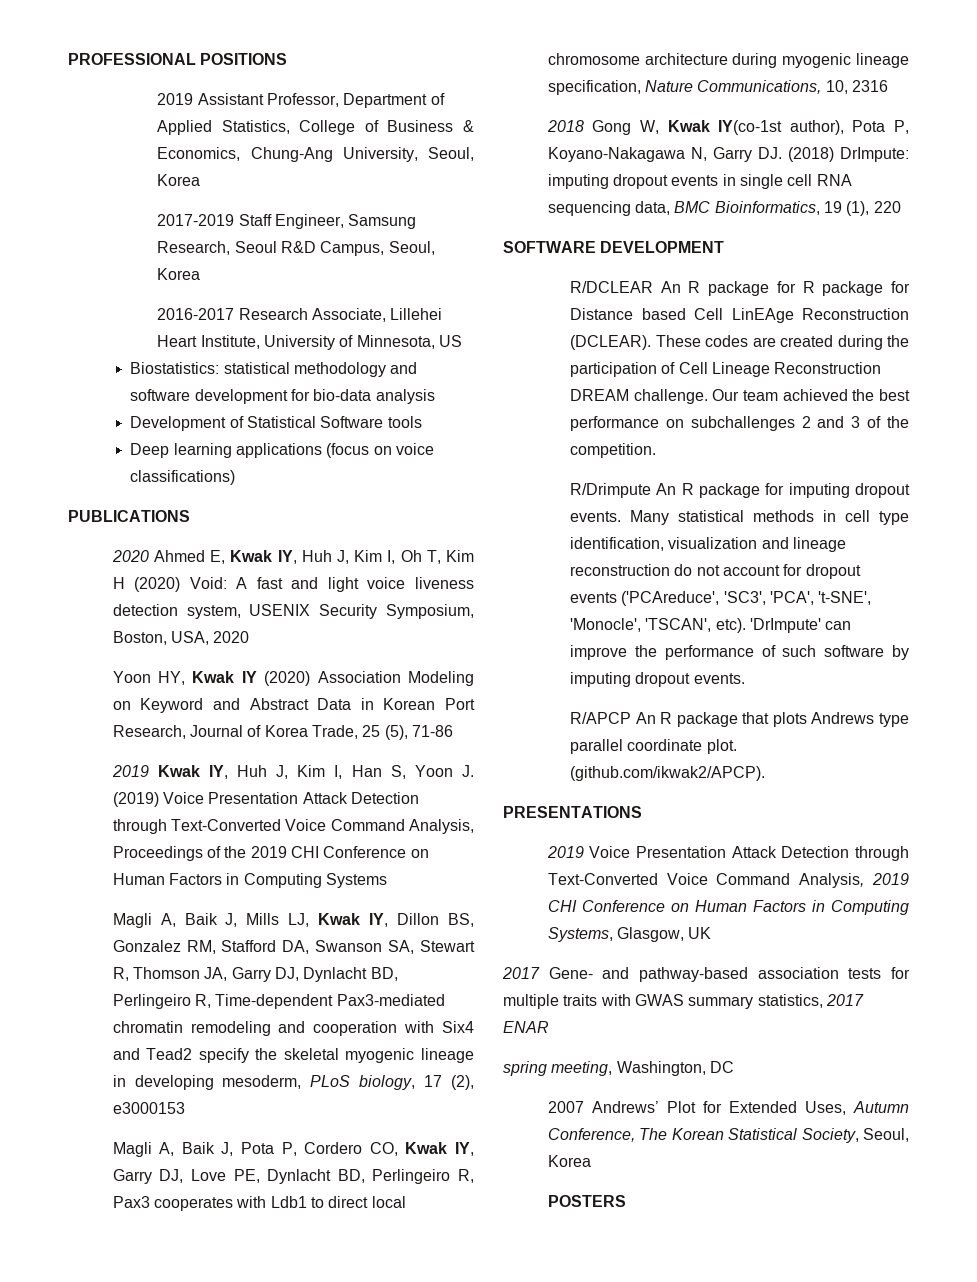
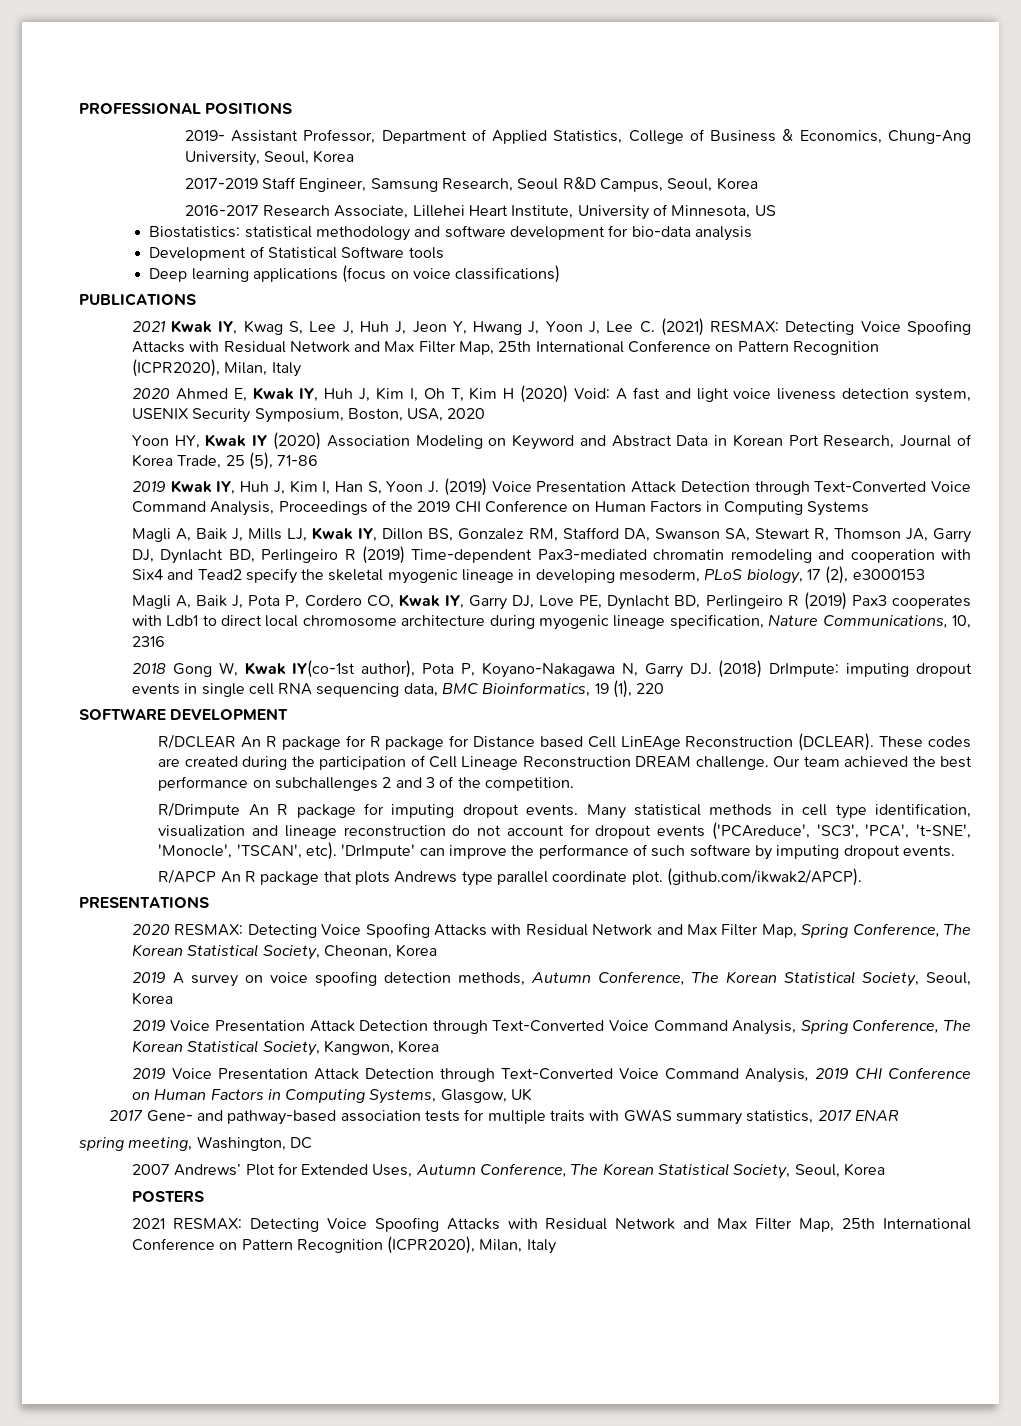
[157,93,194,105] 2019 -> [184,130,225,141] 2019-
(190, 516) none -> [131,318,971,336] [131,340,880,355] [131,359,301,377] // 2021 Kwak IY, Kwag S, Lee J, Huh J, Jeon Y, Hwang J, Yoon J, Lee C. (2021) RESMAX: Detecting Voice Spoofing Attacks with Residual Network and Max Filter Map, 25th International Conference on Pattern Recognition (ICPR2020), Milan, Italy
[194,994,211,1008] R, -> [344,546,406,564] R (2019)
[458,1169,474,1183] R, -> [787,592,847,610] R (2019)
(642, 812) none -> [131,923,971,938] [131,944,438,960] [131,971,972,987] [131,992,173,1005] [131,1019,972,1035] [131,1040,440,1056] // 2020 RESMAX: Detecting Voice Spoofing Attacks with Residual Network and Max Filter Map, Spring Conference, The Korean Statistical Society, Cheonan, Korea // 2019 A survey on voice spoofing detection methods, Autumn Conference, The Korean Statistical Society, Seoul, Korea // 2019 Voice Presentation Attack Detection through Text-Converted Voice Command Analysis, Spring Conference, The Korean Statistical Society, Kangwon, Korea
(626, 1201) none -> [131,1217,971,1232] [131,1236,556,1254] // 2021 RESMAX: Detecting Voice Spoofing Attacks with Residual Network and Max Filter Map, 25th International Conference on Pattern Recognition (ICPR2020), Milan, Italy

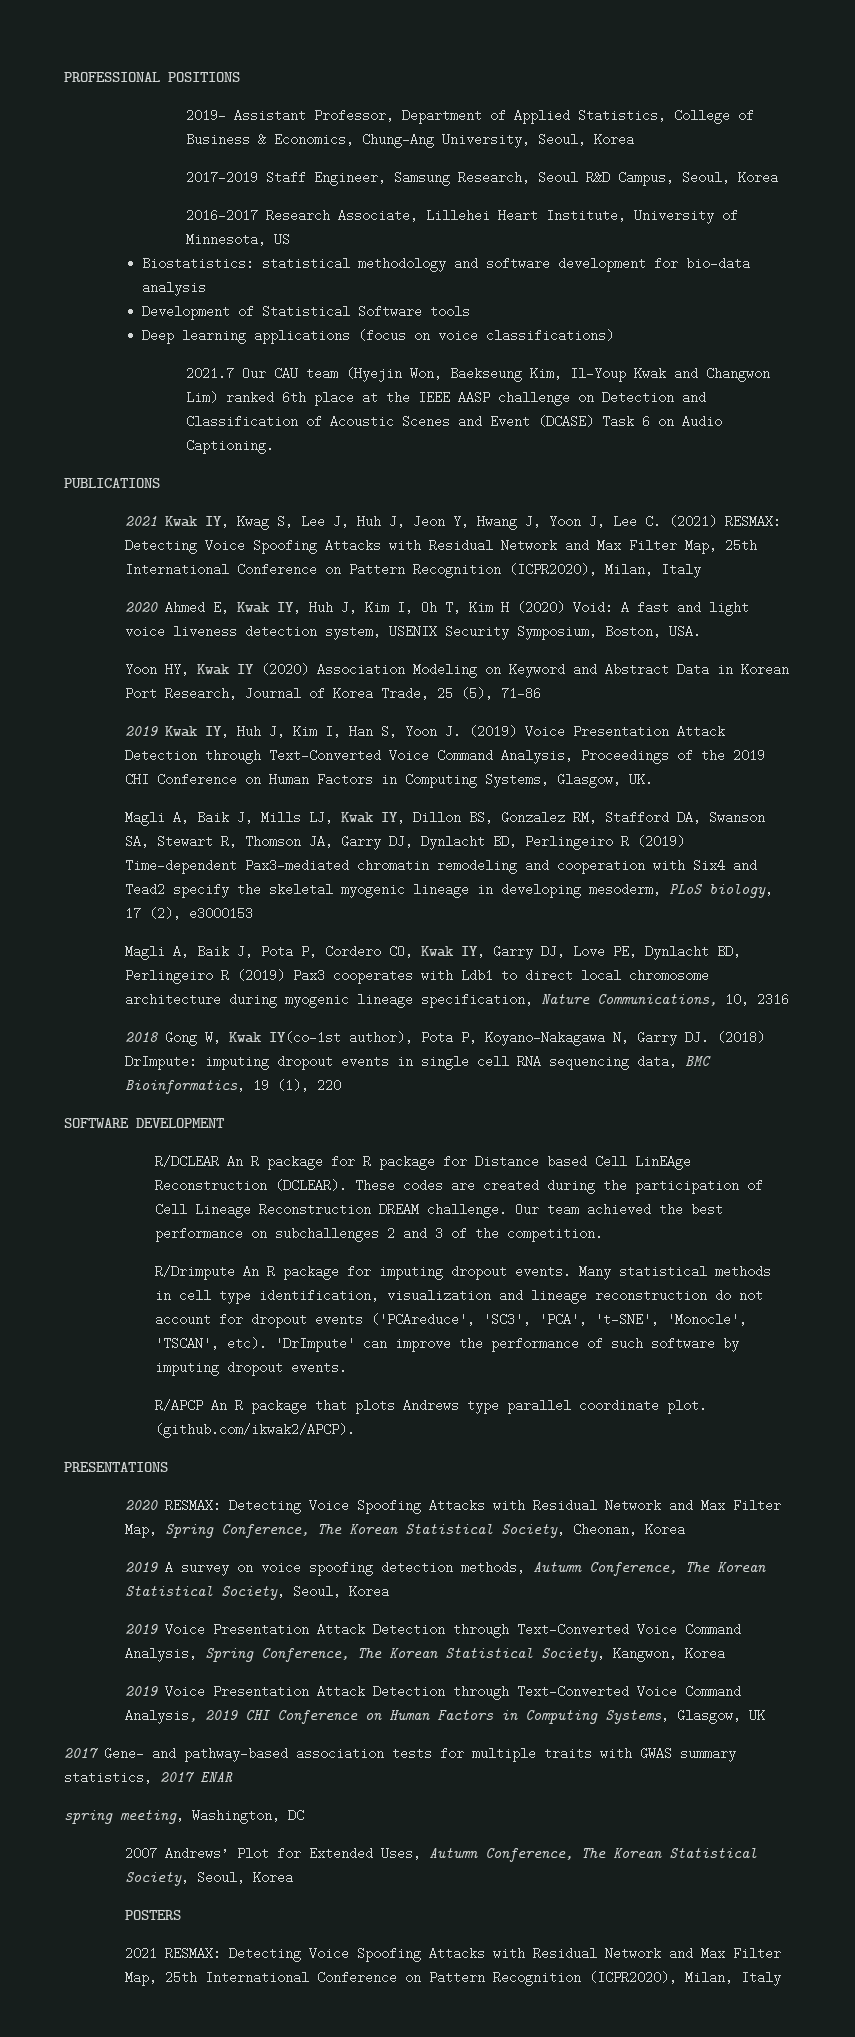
(561, 274) none -> [185,367,770,382] [185,391,706,406] [185,415,722,428] [185,439,274,454] // 2021.7 Our CAU team (Hyejin Won, Baekseung Kim, Il-Youp Kwak and Changwon Lim) ranked 6th place at the IEEE AASP challenge on Detection and Classification of Acoustic Scenes and Event (DCASE) Task 6 on Audio Captioning.
[407,408,486,422] USA, 2020 -> [668,625,701,638] USA.
[807,501,870,516] Systems -> [484,773,653,788] Systems, Glasgow, UK.

